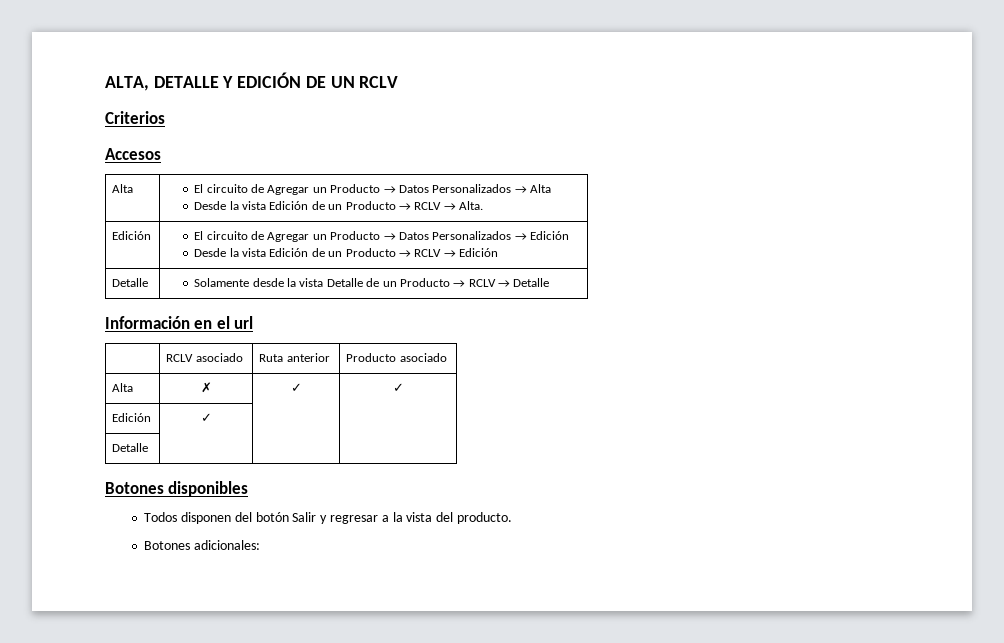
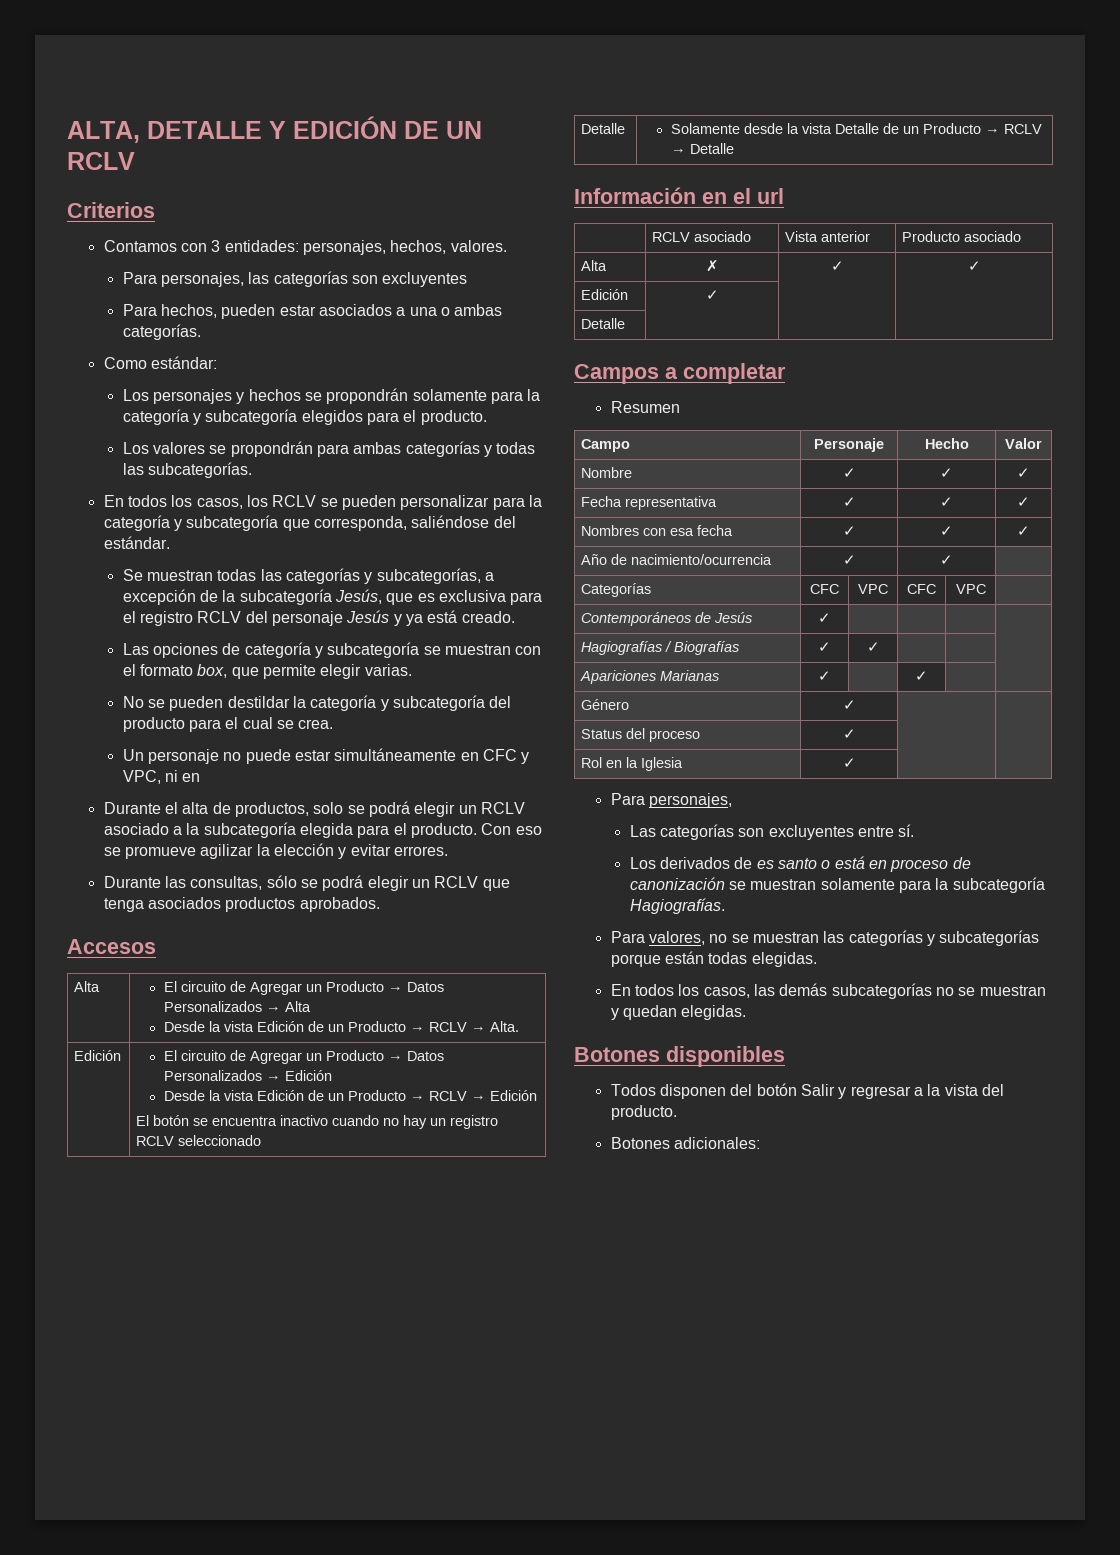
(165, 117) none -> [103,240,507,255] [122,271,468,287] [122,304,503,319] [122,324,201,340] [103,356,218,369] [122,388,541,404] [122,409,487,425] [122,441,536,457] [122,462,253,478] [103,495,542,510] [103,515,516,531] [103,536,170,549] [122,568,495,584] [122,589,543,605] [122,610,515,626] [122,642,542,658] [122,664,412,679] [122,695,512,711] [122,717,334,732] [122,748,530,764] [122,770,201,784] [103,801,525,817] [103,822,542,838] [103,843,448,859] [103,875,510,891] [103,897,380,912] // Contamos con 3 entidades: personajes, hechos, valores. // Para personajes, las categorías son excluyentes // Para hechos, pueden estar asociados a una o ambas categorías. // Como estándar: // Los personajes y hechos se propondrán solamente para la categoría y subcategoría elegidos para el producto. // Los valores se propondrán para ambas categorías y todas las subcategorías. // En todos los casos, los RCLV se pueden personalizar para la categoría y subcategoría que corresponda, saliéndose del estándar. // Se muestran todas las categorías y subcategorías, a excepción de la subcategoría Jesús, que es exclusiva para el registro RCLV del personaje Jesús y ya está creado. // Las opciones de categoría y subcategoría se muestran con el formato box, que permite elegir varias. // No se pueden destildar la categoría y subcategoría del producto para el cual se crea. // Un personaje no puede estar simultáneamente en CFC y VPC, ni en // Durante el alta de productos, solo se podrá elegir un RCLV asociado a la subcategoría elegida para el producto. Con eso se promueve agilizar la elección y evitar errores. // Durante las consultas, sólo se podrá elegir un RCLV que tenga asociados productos aprobados.
(499, 252) none -> [136,1115,499,1129] [136,1135,262,1146] // El botón se encuentra inactivo cuando no hay un registro RCLV seleccionado
[259,354,284,362] Ruta -> [785,231,819,242] Vista
(149, 447) none -> [574,363,786,384] [610,401,680,413] [581,439,631,452] [814,438,884,452] [924,438,969,449] [1005,438,1042,449] [581,467,633,478] [842,468,856,478] [940,468,953,478] [1017,468,1030,478] [581,496,718,510] [842,497,856,507] [940,497,953,507] [1017,497,1030,507] [581,525,734,536] [842,526,856,536] [940,526,953,536] [1017,526,1030,536] [581,554,773,565] [842,555,856,565] [940,555,953,565] [581,583,652,597] [810,584,839,594] [858,584,888,594] [907,584,936,594] [955,584,986,594] [581,612,753,626] [818,613,831,623] [581,641,740,655] [818,642,831,652] [866,642,880,652] [580,670,720,684] [818,671,831,681] [915,671,928,681] [581,699,630,710] [842,700,856,710] [581,728,701,742] [842,729,856,739] [581,757,684,771] [842,758,856,768] [610,793,733,808] [629,824,915,840] [629,856,971,872] [629,877,1045,893] [629,898,725,914] [610,930,1040,946] [610,951,817,967] [610,983,1046,999] [610,1005,747,1020] // Campos a completar // Resumen // Campo | Personaje | Hecho | Valor // Nombre | ✓ | ✓ | ✓ // Fecha representativa | ✓ | ✓ | ✓ // Nombres con esa fecha | ✓ | ✓ | ✓ // Año de nacimiento/ocurrencia | ✓ | ✓ | // Categorías | CFC | VPC | CFC | VPC | // Contemporáneos de Jesús | ✓ | | | | // Hagiografías / Biografías | ✓ | ✓ | | | // Apariciones Marianas | ✓ | | ✓ | | // Género | ✓ | | // Status del proceso | ✓ | | // Rol en la Iglesia | ✓ | | // Para personajes, // Las categorías son excluyentes entre sí. // Los derivados de es santo o está en proceso de canonización se muestran solamente para la subcategoría Hagiografías. // Para valores, no se muestran las categorías y subcategorías porque están todas elegidas. // En todos los casos, las demás subcategorías no se muestran y quedan elegidas.

